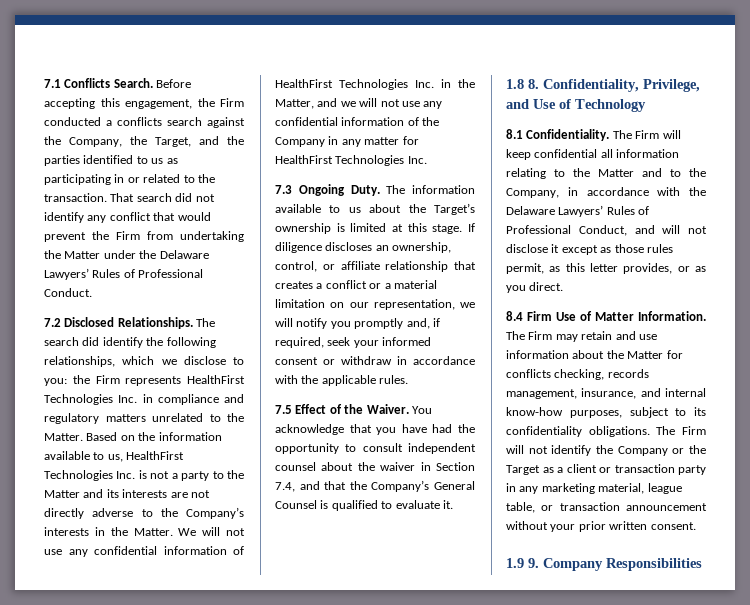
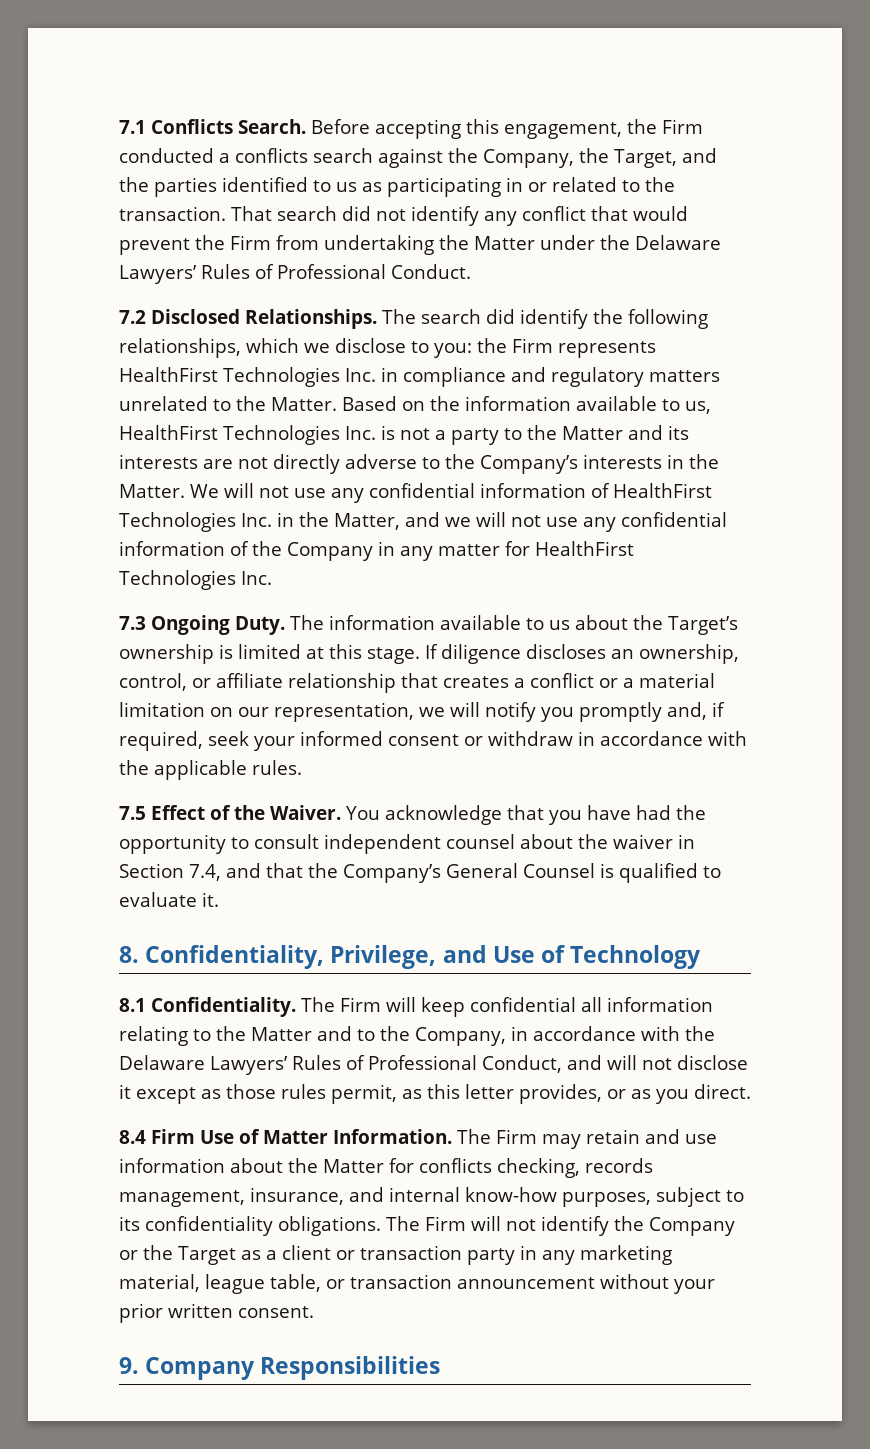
[506,79,524,89] 1.8 -> (219, 899) none
[506,558,524,568] 1.9 -> (314, 1312) none

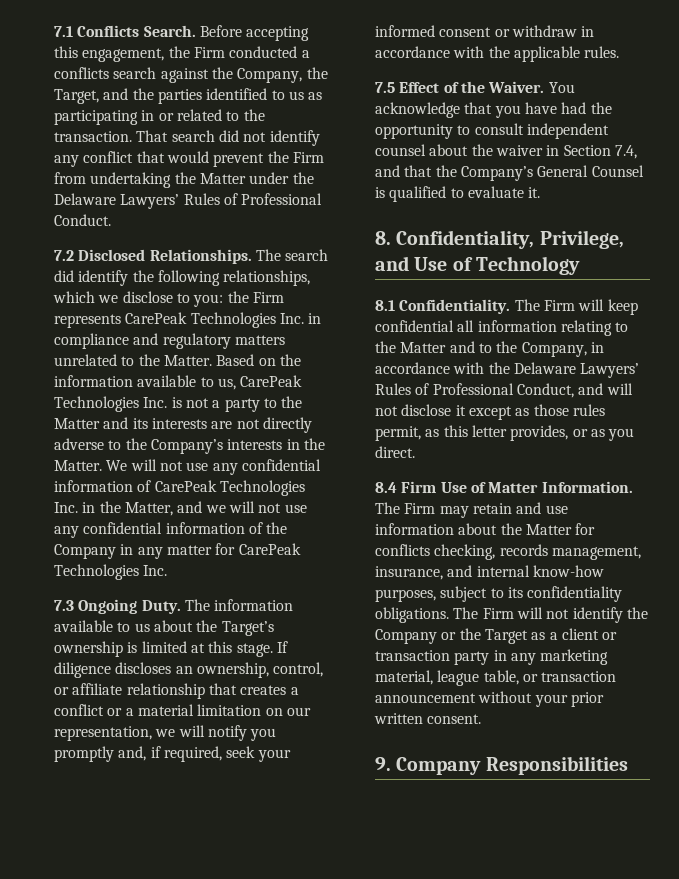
[119,367,218,382] HealthFirst -> [125,312,188,324] CarePeak
[119,425,218,440] HealthFirst -> [240,375,303,387] CarePeak
[613,483,712,498] HealthFirst -> [154,480,217,492] CarePeak
[535,541,634,556] HealthFirst -> [238,543,301,555] CarePeak

